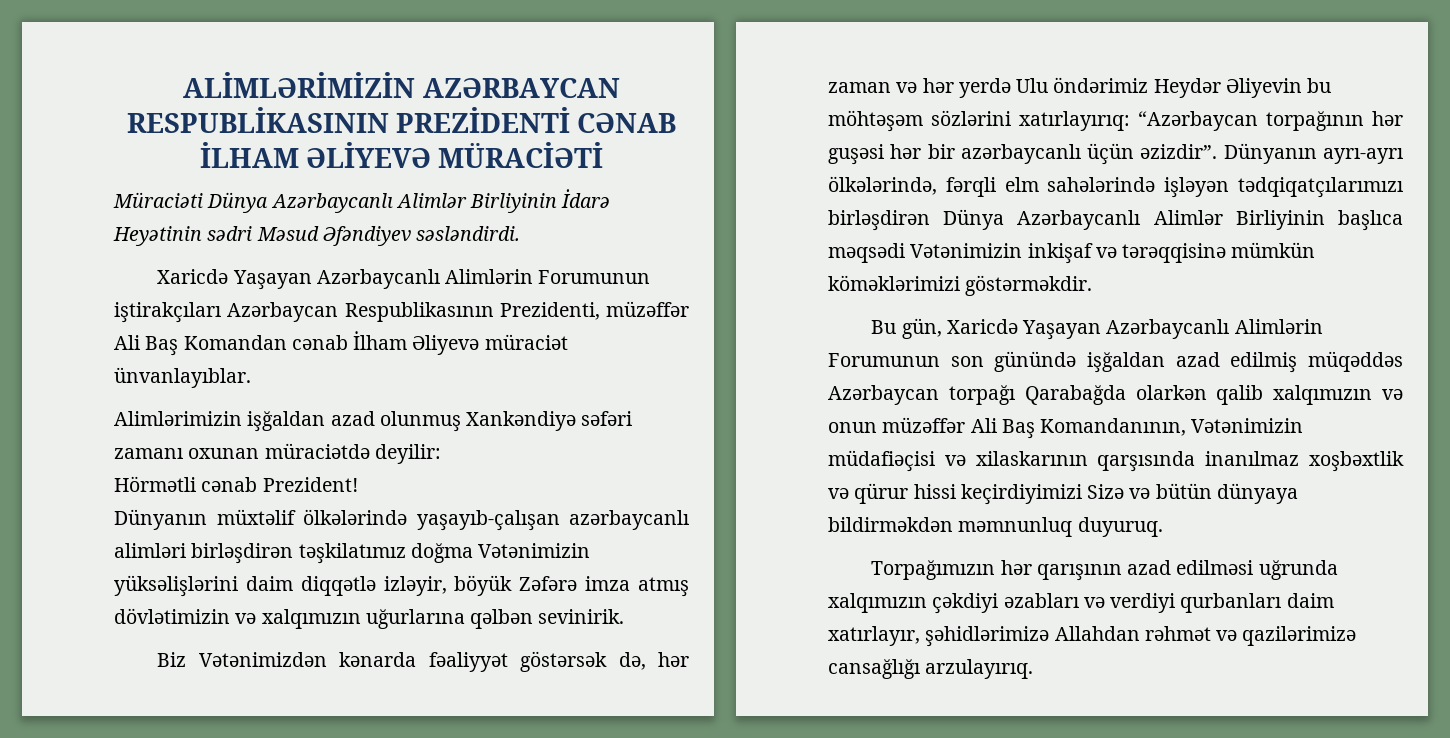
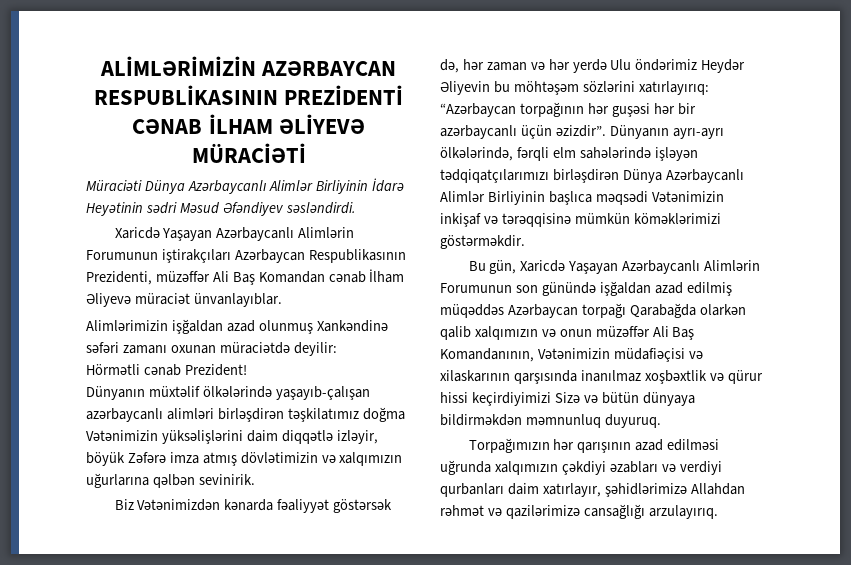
[466,411,577,431] Xankəndiyə -> [316,320,388,332] Xankəndinə

